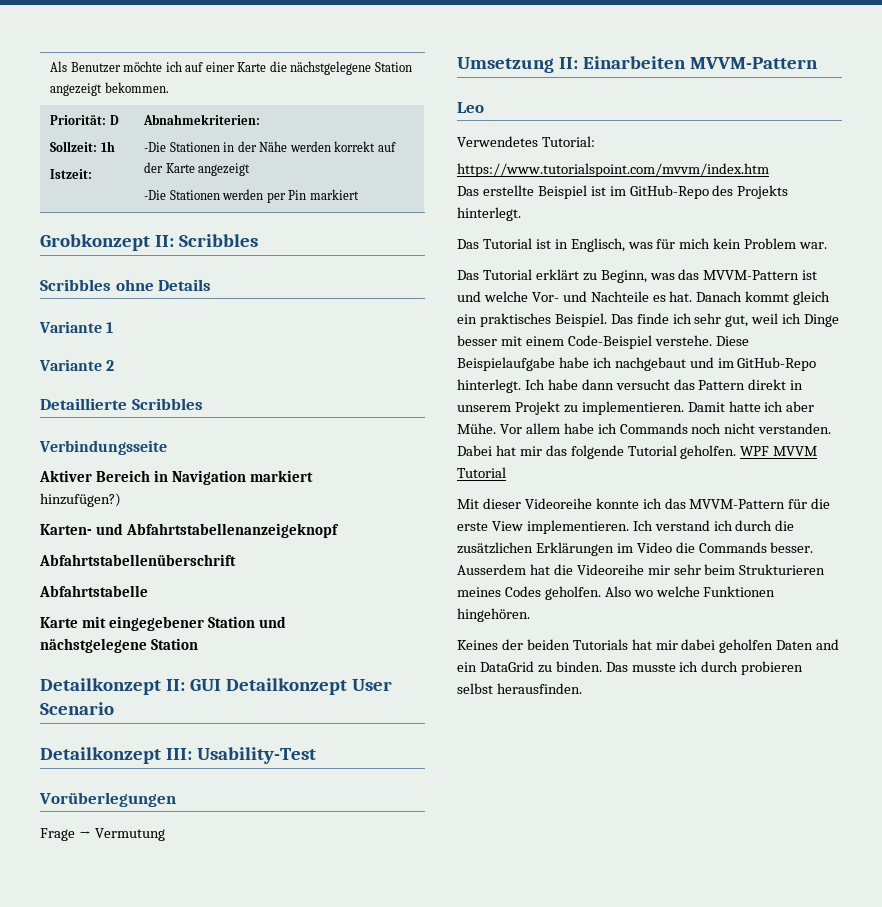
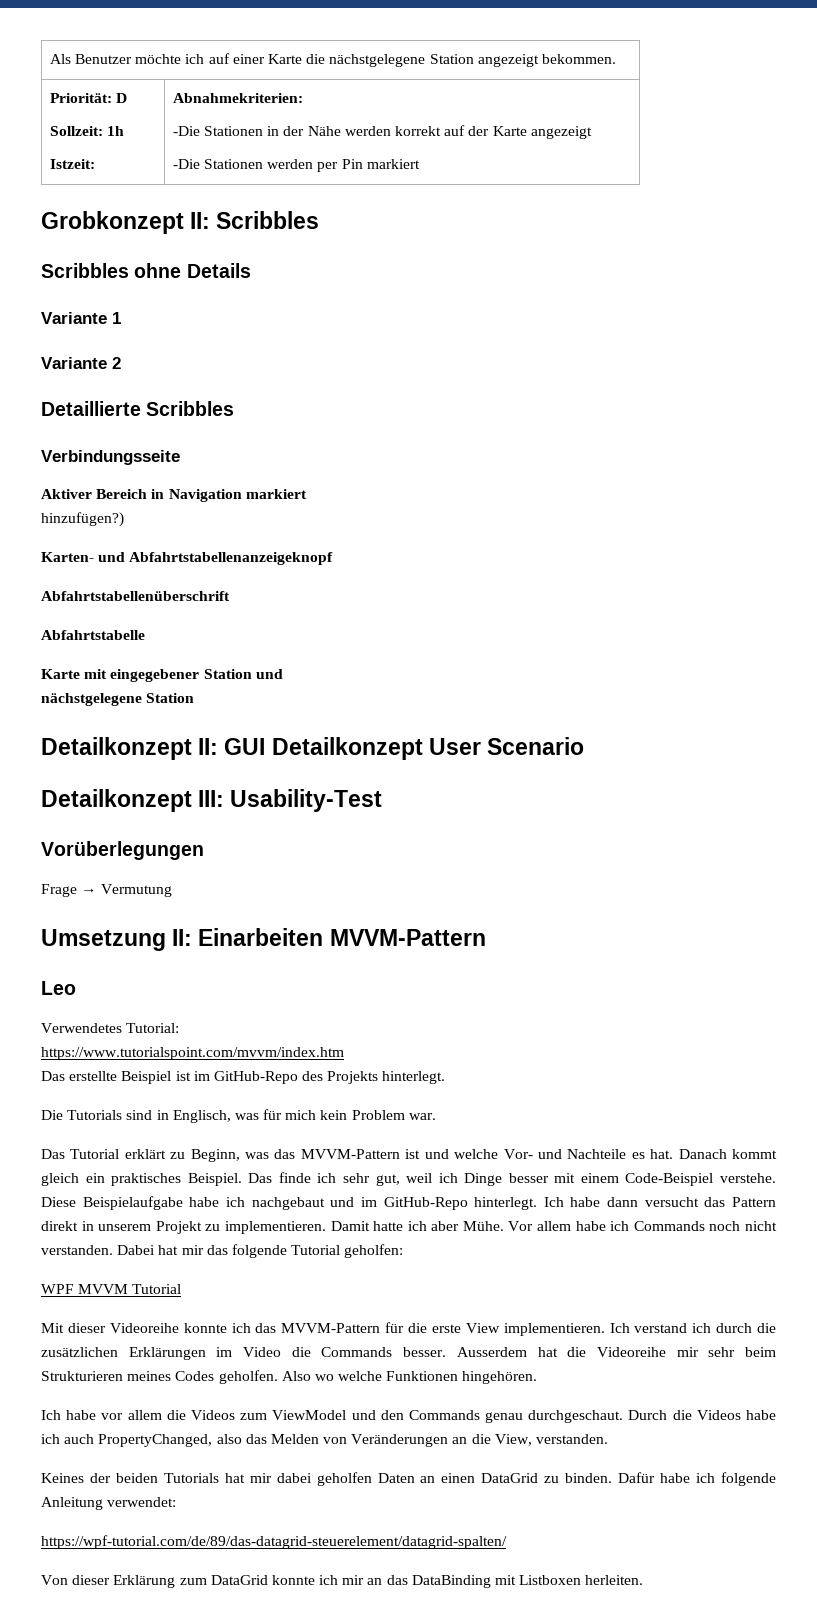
[457,238,551,249] Das Tutorial ist -> [41,1110,153,1120] Die Tutorials sind
[680,445,737,459] geholfen. -> [344,1244,404,1258] geholfen: //
(530, 615) none -> [41,1410,776,1423] [41,1434,609,1447] // Ich habe vor allem die Videos zum ViewModel und den Commands genau durchgeschaut. Durch die Videos habe ich auch PropertyChanged, also das Melden von Veränderungen an die View, verstanden.
[816,639,840,650] [457,662,477,672] and ein -> [420,1473,476,1483] an einen
[605,661,804,675] [457,683,582,694] Das musste ich durch probieren selbst herausfinden. -> [618,1472,777,1486] [41,1497,177,1510] [41,1535,507,1549] [41,1575,644,1588] Dafür habe ich folgende Anleitung verwendet: // https://wpf-tutorial.com/de/89/das-datagrid-steuerelement/datagrid-spalten/ // Von dieser Erklärung zum DataGrid konnte ich mir an das DataBinding mit Listboxen herleiten.

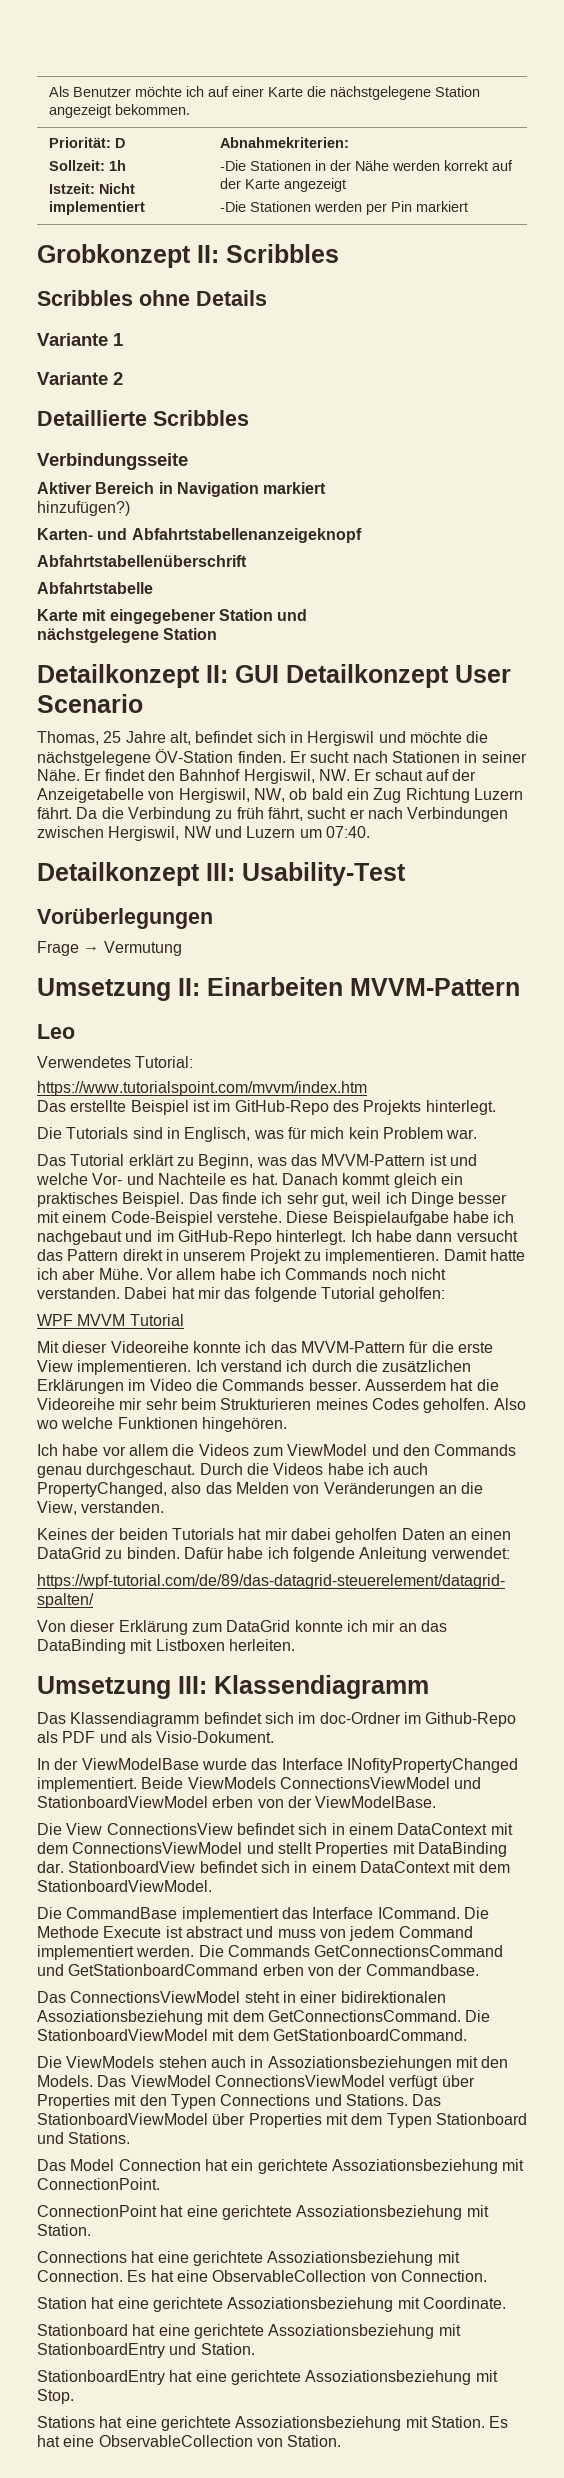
(95, 164) none -> [99,183,136,194] [49,201,146,215] Nicht implementiert
(585, 746) none -> [37,731,489,746] [37,749,527,766] [37,769,477,784] [37,788,523,803] [37,807,509,822] [37,826,370,841] // Thomas, 25 Jahre alt, befindet sich in Hergiswil und möchte die nächstgelegene ÖV-Station finden. Er sucht nach Stationen in seiner Nähe. Er findet den Bahnhof Hergiswil, NW. Er schaut auf der Anzeigetabelle von Hergiswil, NW, ob bald ein Zug Richtung Luzern fährt. Da die Verbindung zu früh fährt, sucht er nach Verbindungen zwischen Hergiswil, NW und Luzern um 07:40.
(644, 1580) none -> [37,1675,429,1699] [37,1712,517,1727] [37,1731,275,1743] [37,1758,518,1773] [37,1777,482,1792] [37,1796,437,1808] [37,1823,513,1835] [37,1842,507,1857] [37,1861,510,1873] [37,1880,212,1892] [37,1907,489,1922] [37,1926,473,1941] [37,1945,504,1960] [37,1964,479,1976] [37,1991,446,2003] [37,2010,491,2025] [37,2029,467,2041] [37,2056,509,2071] [37,2075,475,2090] [37,2094,442,2109] [37,2113,527,2128] [37,2132,131,2144] [37,2159,525,2174] [37,2178,160,2190] [37,2205,489,2220] [37,2224,91,2236] [37,2251,460,2266] [37,2270,487,2282] [37,2297,506,2312] [37,2324,461,2339] [37,2343,255,2358] [37,2370,498,2385] [37,2389,74,2404] [37,2416,509,2431] [37,2435,342,2447] // Umsetzung III: Klassendiagramm // Das Klassendiagramm befindet sich im doc-Ordner im Github-Repo als PDF und als Visio-Dokument. // In der ViewModelBase wurde das Interface INofityPropertyChanged implementiert. Beide ViewModels ConnectionsViewModel und StationboardViewModel erben von der ViewModelBase. // Die View ConnectionsView befindet sich in einem DataContext mit dem ConnectionsViewModel und stellt Properties mit DataBinding dar. StationboardView befindet sich in einem DataContext mit dem StationboardViewModel. // Die CommandBase implementiert das Interface ICommand. Die Methode Execute ist abstract und muss von jedem Command implementiert werden. Die Commands GetConnectionsCommand und GetStationboardCommand erben von der Commandbase. // Das ConnectionsViewModel steht in einer bidirektionalen Assoziationsbeziehung mit dem GetConnectionsCommand. Die StationboardViewModel mit dem GetStationboardCommand. // Die ViewModels stehen auch in Assoziationsbeziehungen mit den Models. Das ViewModel ConnectionsViewModel verfügt über Properties mit den Typen Connections und Stations. Das StationboardViewModel über Properties mit dem Typen Stationboard und Stations. // Das Model Connection hat ein gerichtete Assoziationsbeziehung mit ConnectionPoint. // ConnectionPoint hat eine gerichtete Assoziationsbeziehung mit Station. // Connections hat eine gerichtete Assoziationsbeziehung mit Connection. Es hat eine ObservableCollection von Connection. // Station hat eine gerichtete Assoziationsbeziehung mit Coordinate. // Stationboard hat eine gerichtete Assoziationsbeziehung mit StationboardEntry und Station. // StationboardEntry hat eine gerichtete Assoziationsbeziehung mit Stop. // Stations hat eine gerichtete Assoziationsbeziehung mit Station. Es hat eine ObservableCollection von Station.

